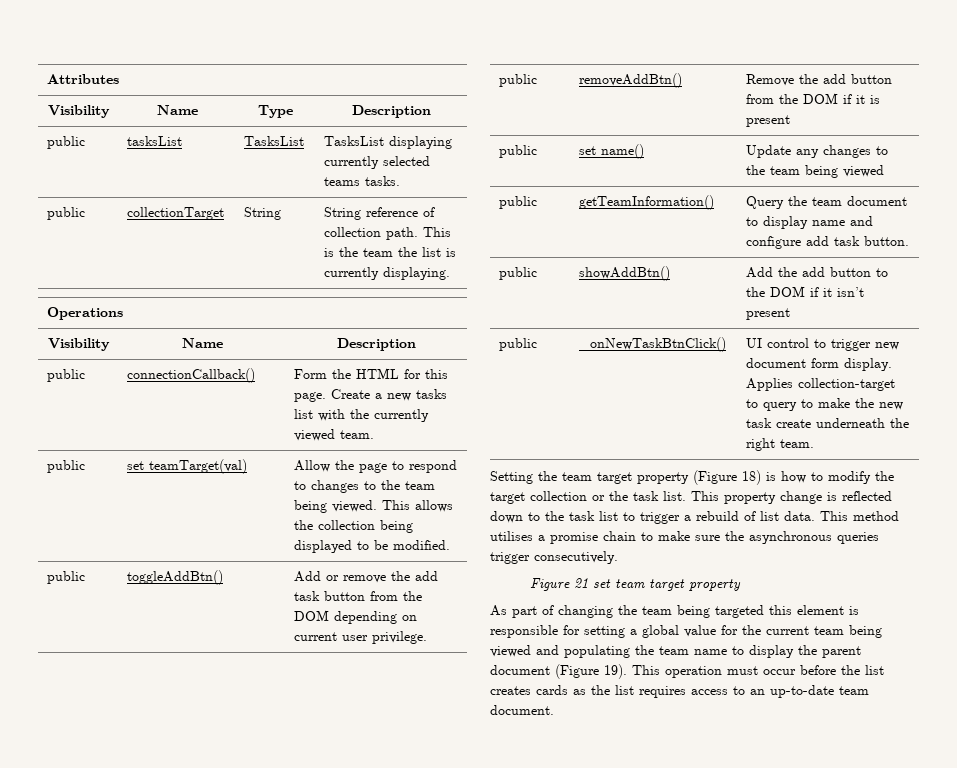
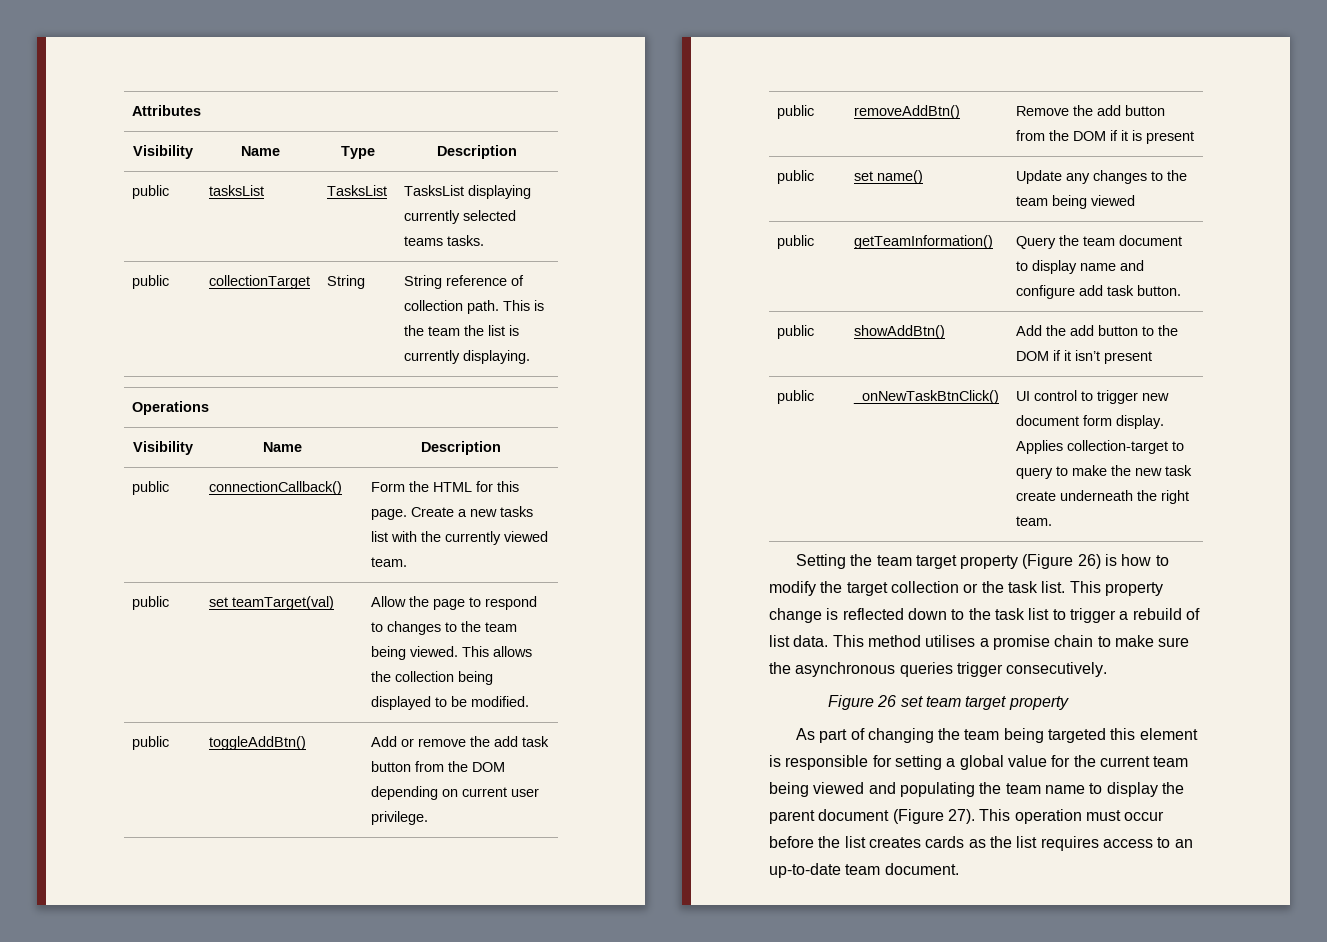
[742,470,761,485] 18) -> [1077,554,1101,569] 26)
[573,578,588,588] 21 -> [877,695,897,707] 26
[604,664,627,679] 19). -> [947,809,975,824] 27).

